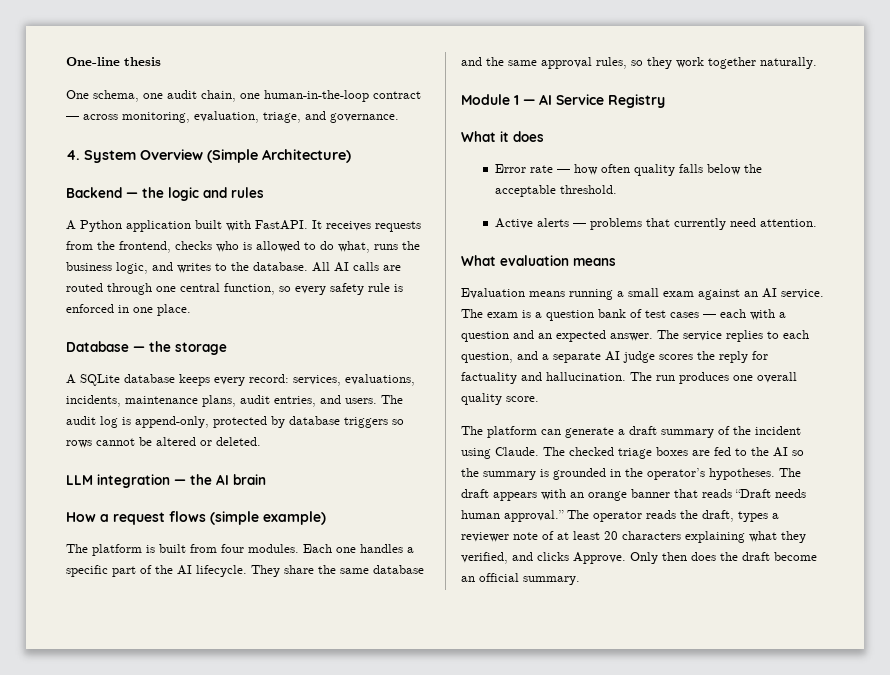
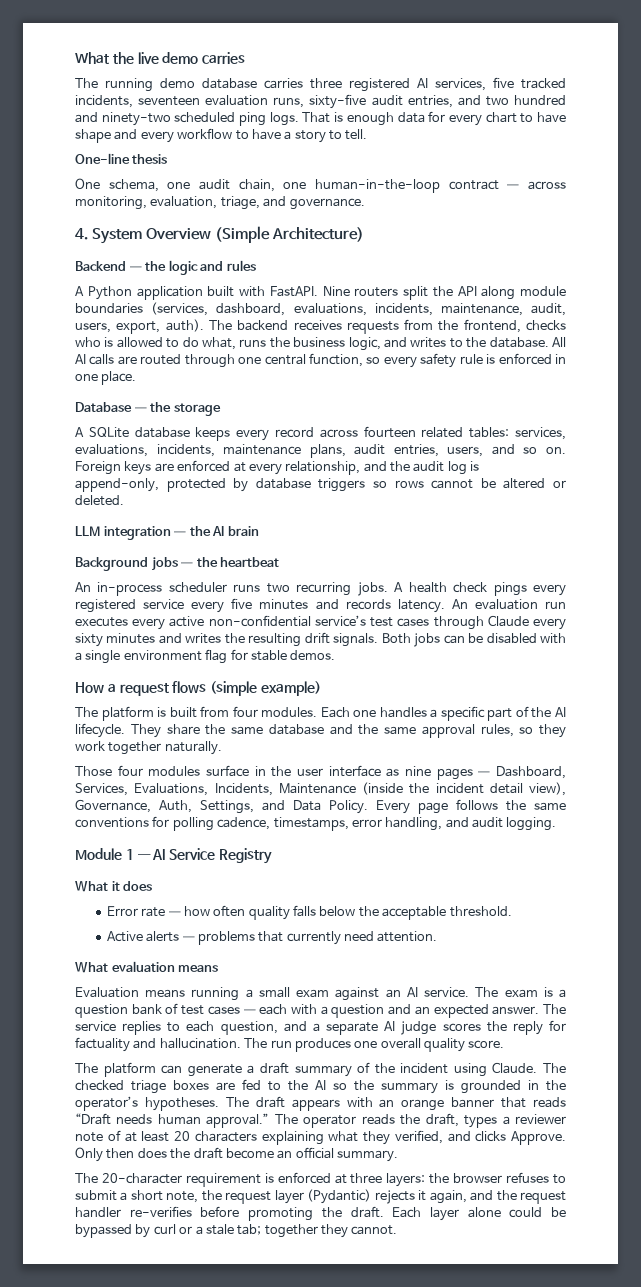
(66, 61) none -> [75,52,246,64] [75,77,566,92] [75,94,566,109] [75,111,566,126] [75,128,368,143] What the live demo carries // The running demo database carries three registered AI services, five tracked incidents, seventeen evaluation runs, sixty-five audit entries, and two hundred and ninety-two scheduled ping logs. That is enough data for every chart to have shape and every workflow to have a story to tell. //
[312,220,322,229] It -> [322,286,566,300] [75,302,566,316] [75,319,289,334] Nine routers split the API along module boundaries (services, dashboard, evaluations, incidents, maintenance, audit, users, export, auth). The backend
[249,374,289,383] record: -> [275,426,510,438] record across fourteen related tables:
[320,395,403,404] and users. The -> [447,444,566,457] [75,460,410,475] users, and so on. Foreign keys are enforced at every relationship, and the
(266, 479) none -> [75,557,280,571] [75,582,566,596] [75,598,567,613] [75,615,566,630] [75,632,566,647] [75,649,336,664] // Background jobs — the heartbeat // An in-process scheduler runs two recurring jobs. A health check pings every registered service every five minutes and records latency. An evaluation run executes every active non-confidential service’s test cases through Claude every sixty minutes and writes the resulting drift signals. Both jobs can be disabled with a single environment flag for stable demos.
(817, 63) none -> [75,765,566,780] [75,782,566,796] [75,799,566,814] [75,816,557,831] // Those four modules surface in the user interface as nine pages — Dashboard, Services, Evaluations, Incidents, Maintenance (inside the incident detail view), Governance, Auth, Settings, and Data Policy. Every page follows the same conventions for polling cadence, timestamps, error handling, and audit logging.
(580, 580) none -> [75,1172,567,1187] [75,1189,566,1204] [75,1206,566,1221] [75,1224,398,1238] // The 20-character requirement is enforced at three layers: the browser refuses to submit a short note, the request layer (Pydantic) rejects it again, and the request handler re-verifies before promoting the draft. Each layer alone could be bypassed by curl or a stale tab; together they cannot.

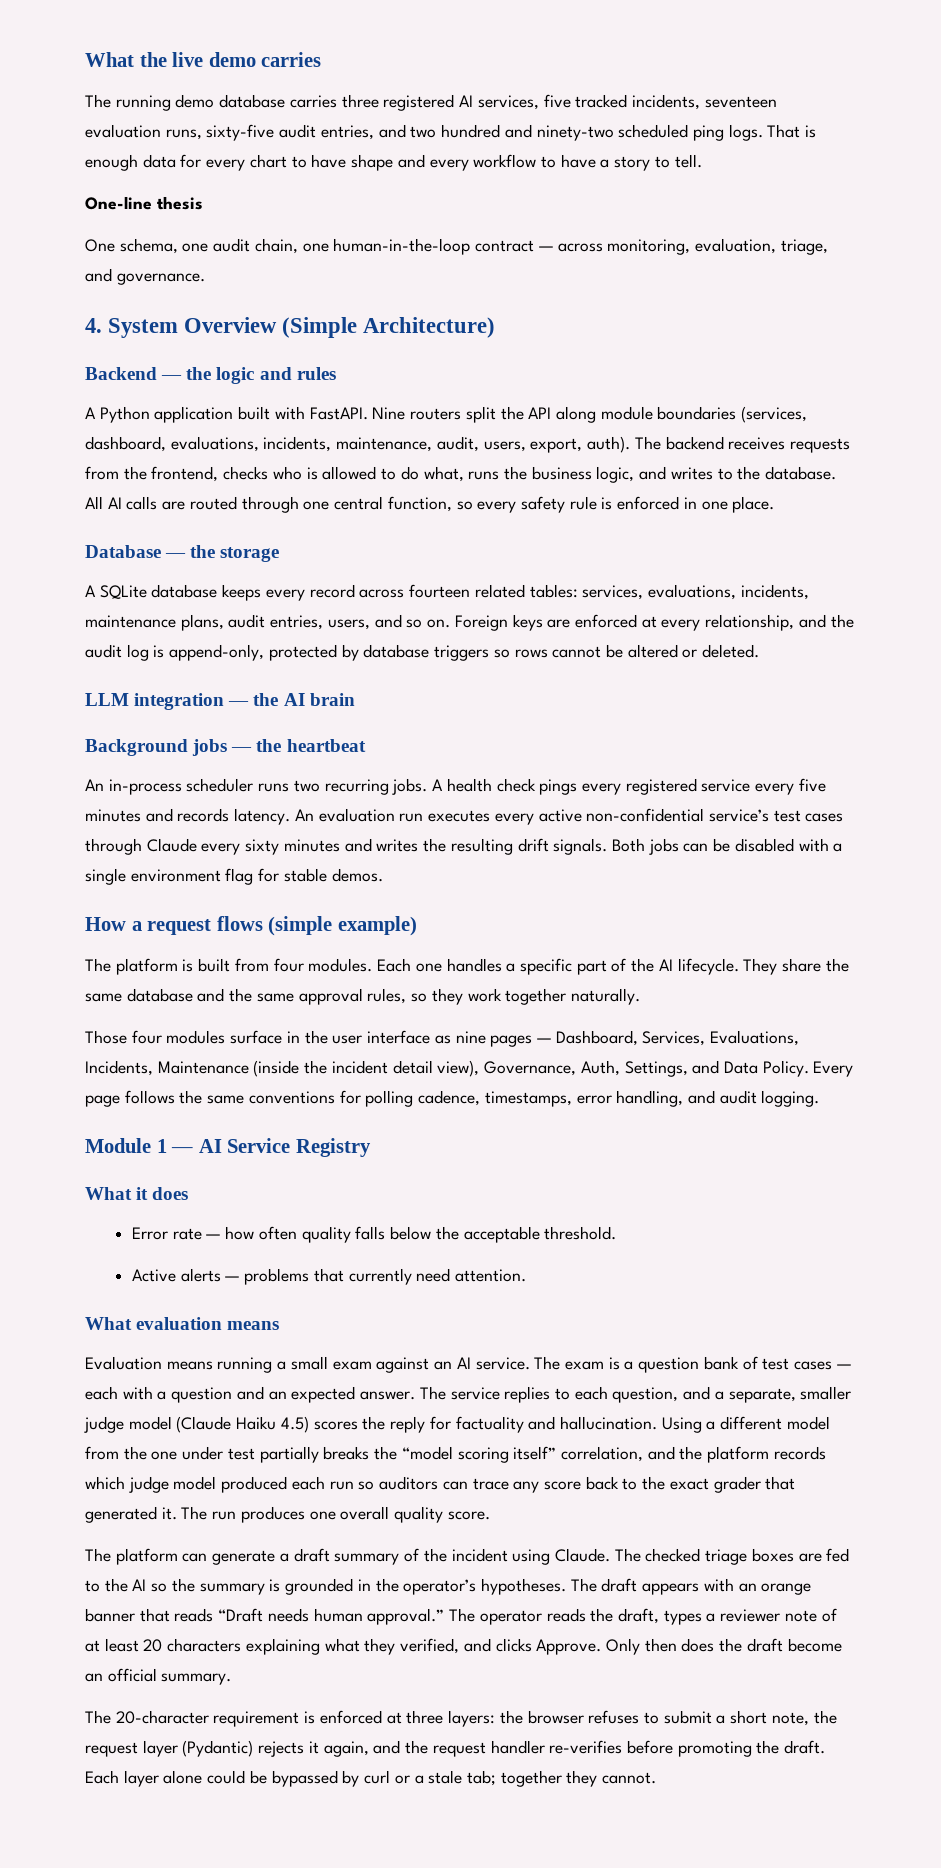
[326,1021,437,1035] separate AI judge -> [728,1386,852,1403] [84,1416,309,1433] separate, smaller judge model (Claude Haiku 4.5)
(241, 1043) none -> [661,1416,830,1433] [85,1446,826,1463] [85,1476,796,1493] [85,1506,177,1523] Using a different model from the one under test partially breaks the “model scoring itself” correlation, and the platform records which judge model produced each run so auditors can trace any score back to the exact grader that generated it.

